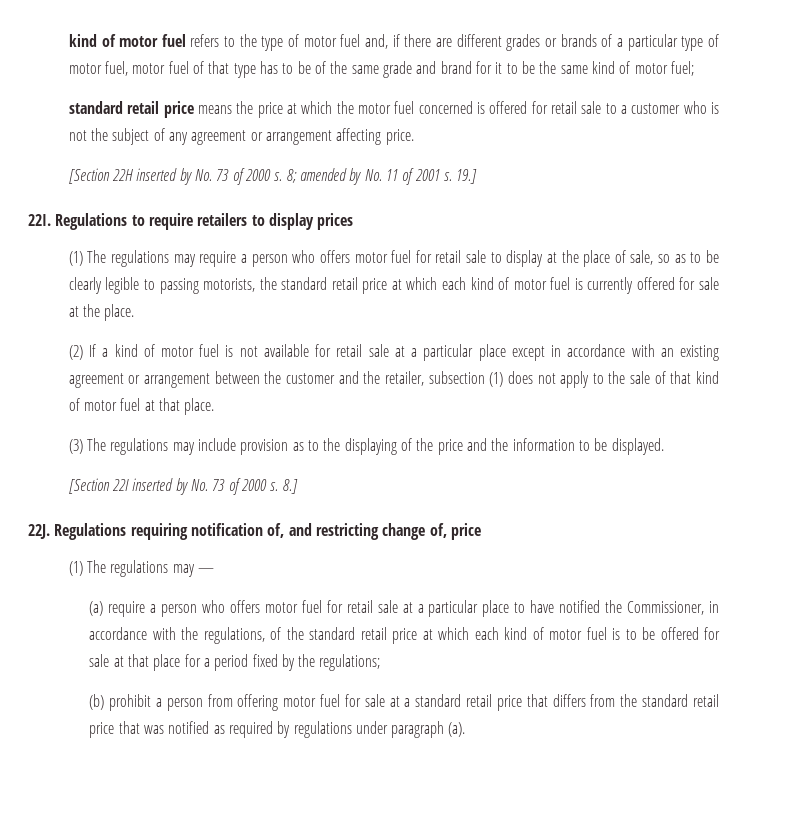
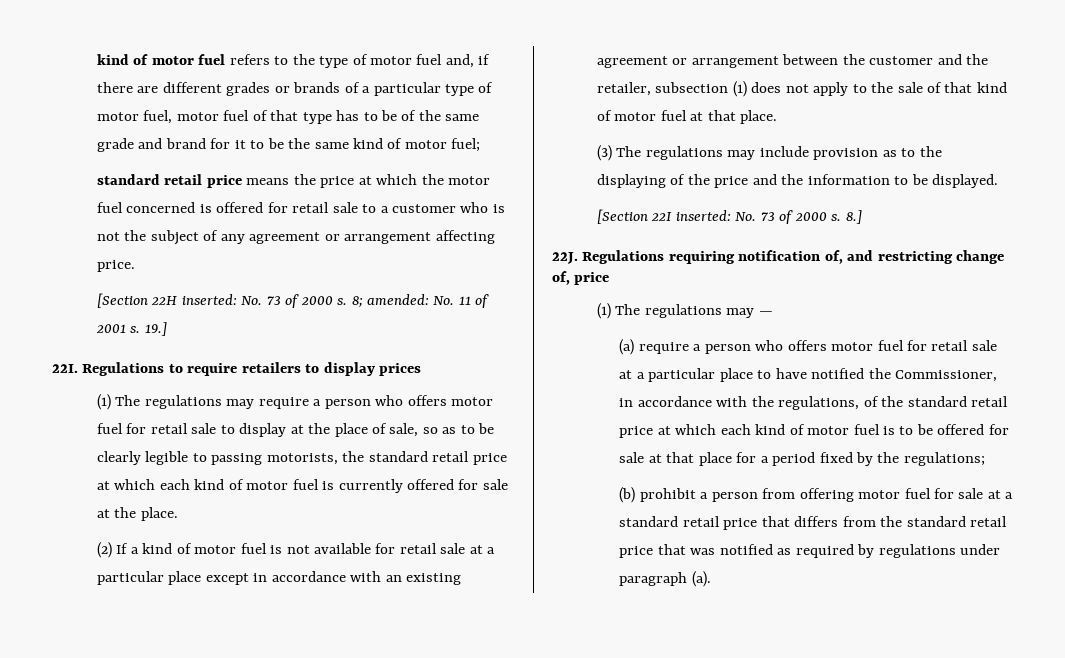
[136,168,192,185] inserted by -> [181,294,237,305] inserted:
[300,168,362,185] amended by -> [366,294,429,305] amended:
[132,478,188,495] inserted by -> [675,210,731,221] inserted:

